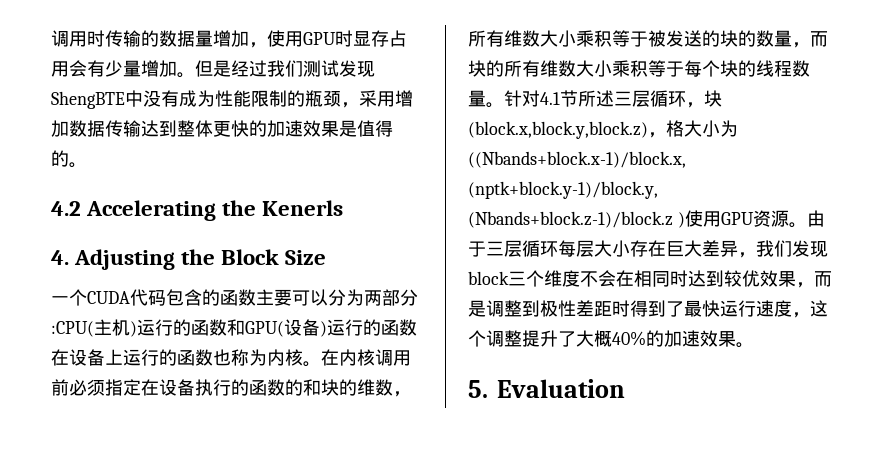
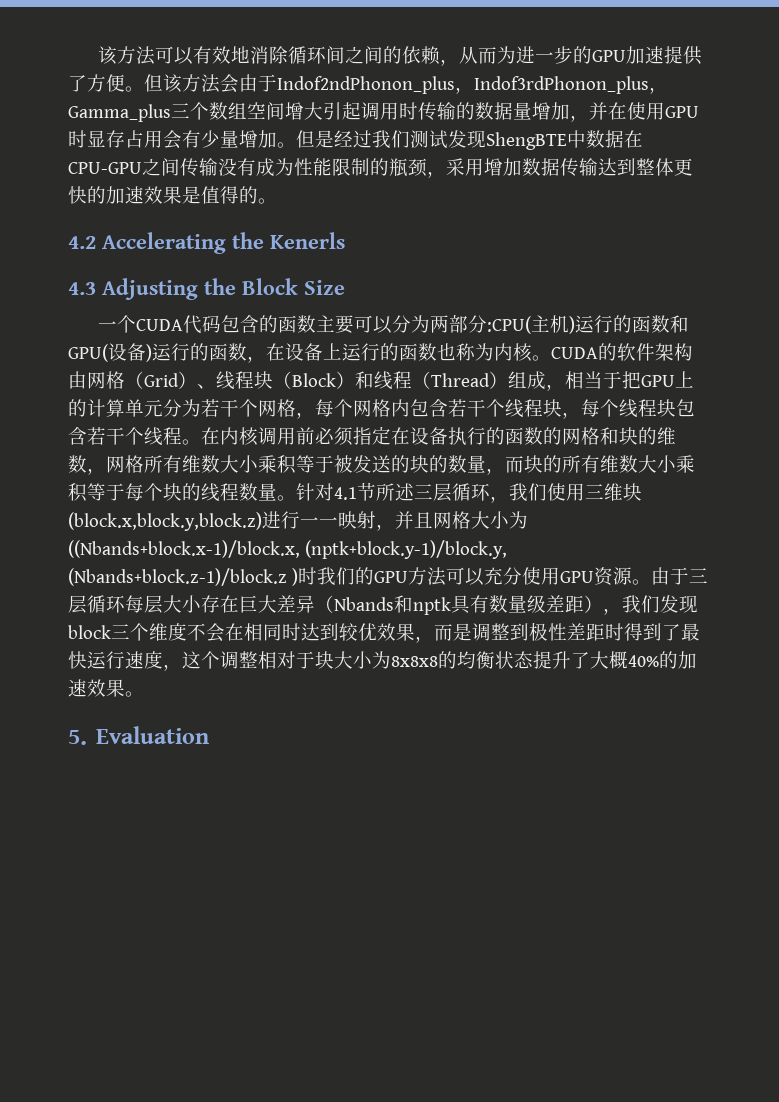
(51, 38) none -> [98,46,703,66] [68,74,668,94] [68,102,361,122] 该方法可以有效地消除循环间之间的依赖，从而为进一步的GPU加速提供了方便。但该方法会由于Indof2ndPhonon_plus，Indof3rdPhonon_plus，Gamma_plus三个数组空间增大引起
(267, 45) none -> [589,102,627,120] 并在
(143, 98) none -> [586,130,643,148] [68,158,218,177] 数据在CPU-GPU之间传输
[51,250,69,265] 4. -> [68,282,96,295] 4.3
(417, 327) none -> [247,356,266,363] ，
(321, 364) none -> [551,343,693,361] [68,371,694,391] [68,399,695,419] [68,427,201,446] CUDA的软件架构由网格（Grid）、线程块（Block）和线程（Thread）组成，相当于把GPU上的计算单元分为若干个网格，每个网格内包含若干个线程块，每个线程块包含若干个线程。
(303, 387) none -> [562,427,600,445] 网格
(411, 394) none -> [106,455,144,473] 网格
[704,90,722,107] [468,121,666,139] 块(block.x,block.y,block.z)， -> [509,483,642,501] [68,511,452,531] 我们使用三维块(block.x,block.y,block.z)进行一一映射，并且网
(685, 220) none -> [297,567,522,586] 时我们的GPU方法可以充分
(738, 248) none -> [315,595,603,615] （Nbands和nptk具有数量级差距）
(522, 338) none -> [258,651,533,669] 相对于块大小为8x8x8的均衡状态

